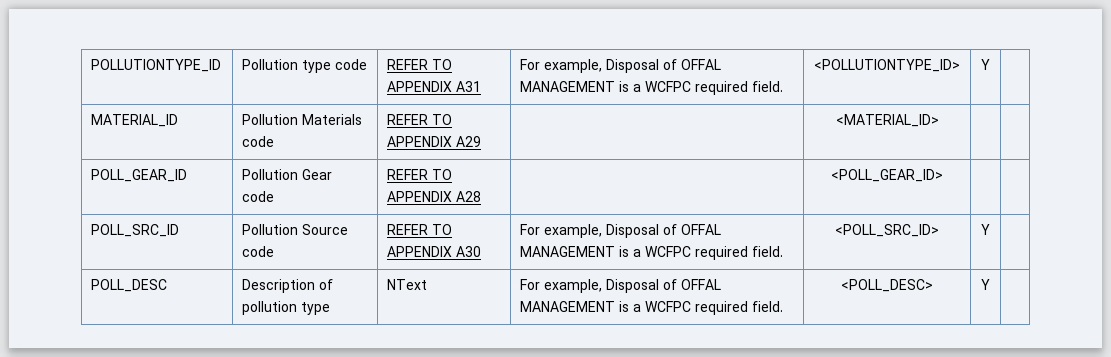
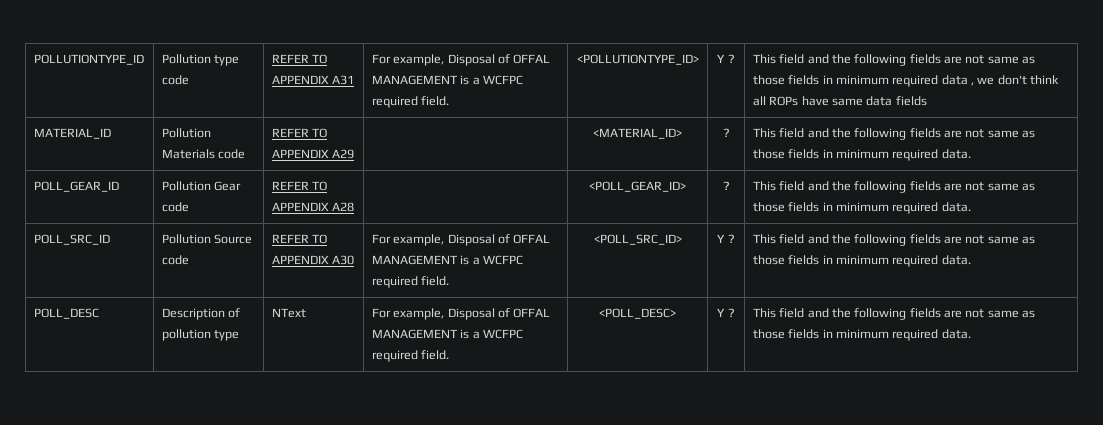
(990, 64) | -> [727,54,735,63] [752,54,1036,66] [752,75,1060,87] [752,96,927,106] ? | This field and the following fields are not same as those fields in minimum required data , we don't think all ROPs have same data fields
(939, 120) | -> [722,128,730,137] [752,128,1036,140] [752,149,971,161] ? | This field and the following fields are not same as those fields in minimum required data.
(943, 175) | -> [722,181,730,190] [752,181,1036,193] [752,202,971,214] ? | This field and the following fields are not same as those fields in minimum required data.
(990, 229) | -> [727,234,735,243] [752,234,1036,246] [752,255,971,267] ? | This field and the following fields are not same as those fields in minimum required data.
(990, 284) | -> [727,308,735,317] [752,308,1036,320] [752,329,971,341] ? | This field and the following fields are not same as those fields in minimum required data.

